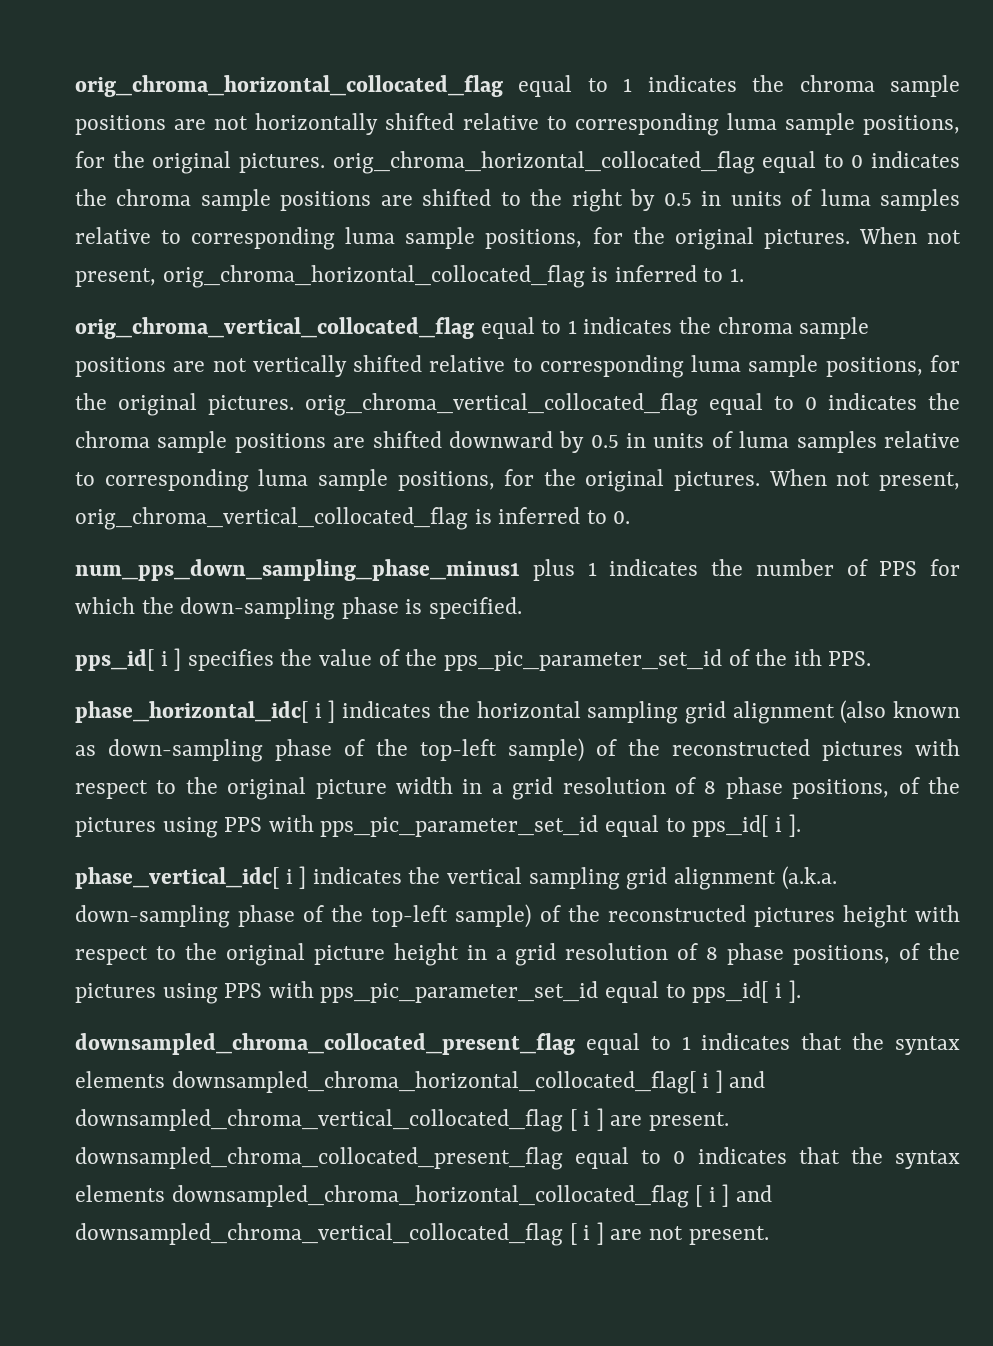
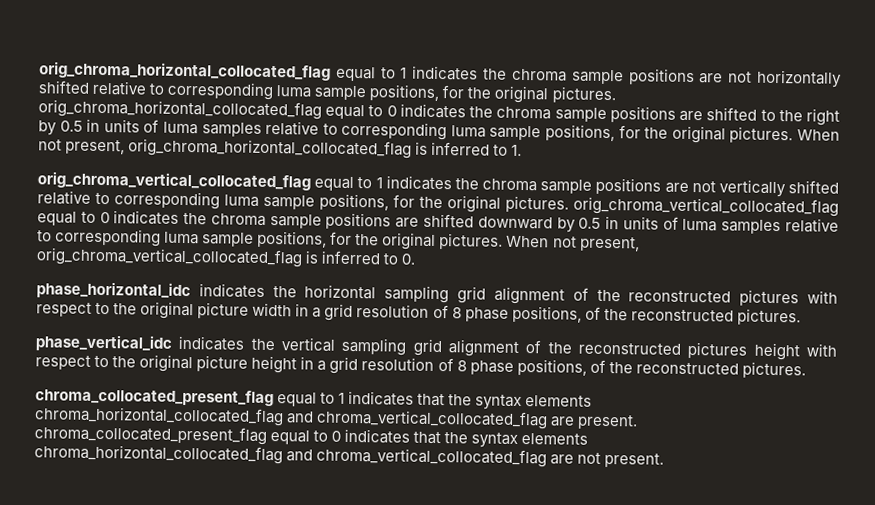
[75,559,960,581] [75,597,523,620] [75,648,872,671] [75,700,336,723] num_pps_down_sampling_phase_minus1 plus 1 indicates the number of PPS for which the down-sampling phase is specified. // pps_id[ i ] specifies the value of the pps_pic_parameter_set_id of the ith PPS. // phase_horizontal_idc[ i ] -> [36,281,191,300] phase_horizontal_idc
[840,700,961,724] [75,738,584,762] (also known as down-sampling phase of the top-left sample) -> (565, 295) none
[75,814,801,838] [75,866,307,889] pictures using PPS with pps_pic_parameter_set_id equal to pps_id[ i ]. // phase_vertical_idc[ i ] -> [630,308,801,326] [35,334,172,352] reconstructed pictures. // phase_vertical_idc
[781,866,837,890] [75,904,532,928] (a.k.a. down-sampling phase of the top-left sample) -> (519, 348) none
[75,980,801,1004] [75,1033,575,1055] pictures using PPS with pps_pic_parameter_set_id equal to pps_id[ i ]. // downsampled_chroma_collocated_present_flag -> [635,361,806,379] [35,388,274,407] reconstructed pictures. // chroma_collocated_present_flag
[171,1070,766,1094] [75,1108,604,1132] downsampled_chroma_horizontal_collocated_flag[ i ] and downsampled_chroma_vertical_collocated_flag [ i ] -> [34,406,549,430] chroma_horizontal_collocated_flag and chroma_vertical_collocated_flag
[75,1147,563,1170] downsampled_chroma_collocated_present_flag -> [34,425,267,445] chroma_collocated_present_flag
[171,1184,773,1208] [75,1222,604,1246] downsampled_chroma_horizontal_collocated_flag [ i ] and downsampled_chroma_vertical_collocated_flag [ i ] -> [34,444,548,468] chroma_horizontal_collocated_flag and chroma_vertical_collocated_flag

